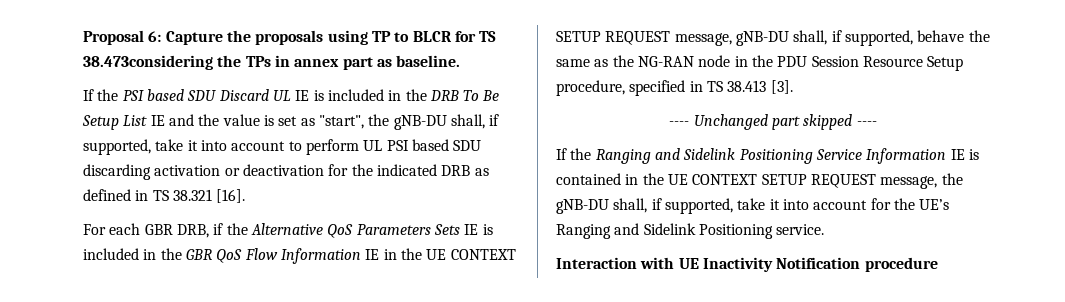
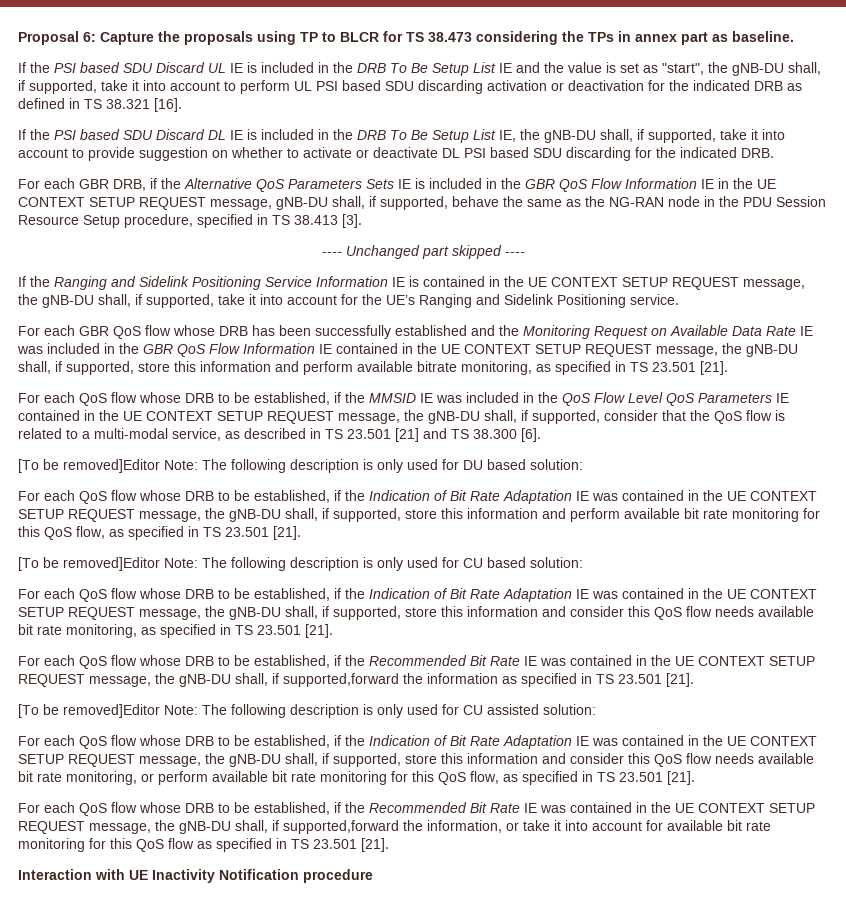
[83,55,213,70] 38.473considering -> [428,31,558,45] 38.473 considering
(246, 196) none -> [18,129,785,143] [18,147,774,161] // If the PSI based SDU Discard DL IE is included in the DRB To Be Setup List IE, the gNB-DU shall, if supported, take it into account to provide suggestion on whether to activate or deactivate DL PSI based SDU discarding for the indicated DRB.
(825, 229) none -> [18,325,813,339] [17,343,798,357] [18,361,728,375] [18,392,789,406] [18,410,785,424] [18,428,541,442] [18,459,583,473] [18,490,817,504] [18,508,820,522] [18,526,301,540] [18,557,583,571] [18,588,817,602] [18,606,814,620] [18,624,333,638] [18,655,815,669] [18,673,694,687] [18,704,596,718] [18,735,817,749] [18,753,814,767] [18,771,695,785] [18,802,815,816] [18,820,771,834] [18,838,389,852] // For each GBR QoS flow whose DRB has been successfully established and the Monitoring Request on Available Data Rate IE was included in the GBR QoS Flow Information IE contained in the UE CONTEXT SETUP REQUEST message, the gNB-DU shall, if supported, store this information and perform available bitrate monitoring, as specified in TS 23.501 [21]. // For each QoS flow whose DRB to be established, if the MMSID IE was included in the QoS Flow Level QoS Parameters IE contained in the UE CONTEXT SETUP REQUEST message, the gNB-DU shall, if supported, consider that the QoS flow is related to a multi-modal service, as described in TS 23.501 [21] and TS 38.300 [6]. // [To be removed]Editor Note: The following description is only used for DU based solution: // For each QoS flow whose DRB to be established, if the Indication of Bit Rate Adaptation IE was contained in the UE CONTEXT SETUP REQUEST message, the gNB-DU shall, if supported, store this information and perform available bit rate monitoring for this QoS flow, as specified in TS 23.501 [21]. // [To be removed]Editor Note: The following description is only used for CU based solution: // For each QoS flow whose DRB to be established, if the Indication of Bit Rate Adaptation IE was contained in the UE CONTEXT SETUP REQUEST message, the gNB-DU shall, if supported, store this information and consider this QoS flow needs available bit rate monitoring, as specified in TS 23.501 [21]. // For each QoS flow whose DRB to be established, if the Recommended Bit Rate IE was contained in the UE CONTEXT SETUP REQUEST message, the gNB-DU shall, if supported,forward the information as specified in TS 23.501 [21]. // [To be removed]Editor Note: The following description is only used for CU assisted solution: // For each QoS flow whose DRB to be established, if the Indication of Bit Rate Adaptation IE was contained in the UE CONTEXT SETUP REQUEST message, the gNB-DU shall, if supported, store this information and consider this QoS flow needs available bit rate monitoring, or perform available bit rate monitoring for this QoS flow, as specified in TS 23.501 [21]. // For each QoS flow whose DRB to be established, if the Recommended Bit Rate IE was contained in the UE CONTEXT SETUP REQUEST message, the gNB-DU shall, if supported,forward the information, or take it into account for available bit rate monitoring for this QoS flow as specified in TS 23.501 [21].

